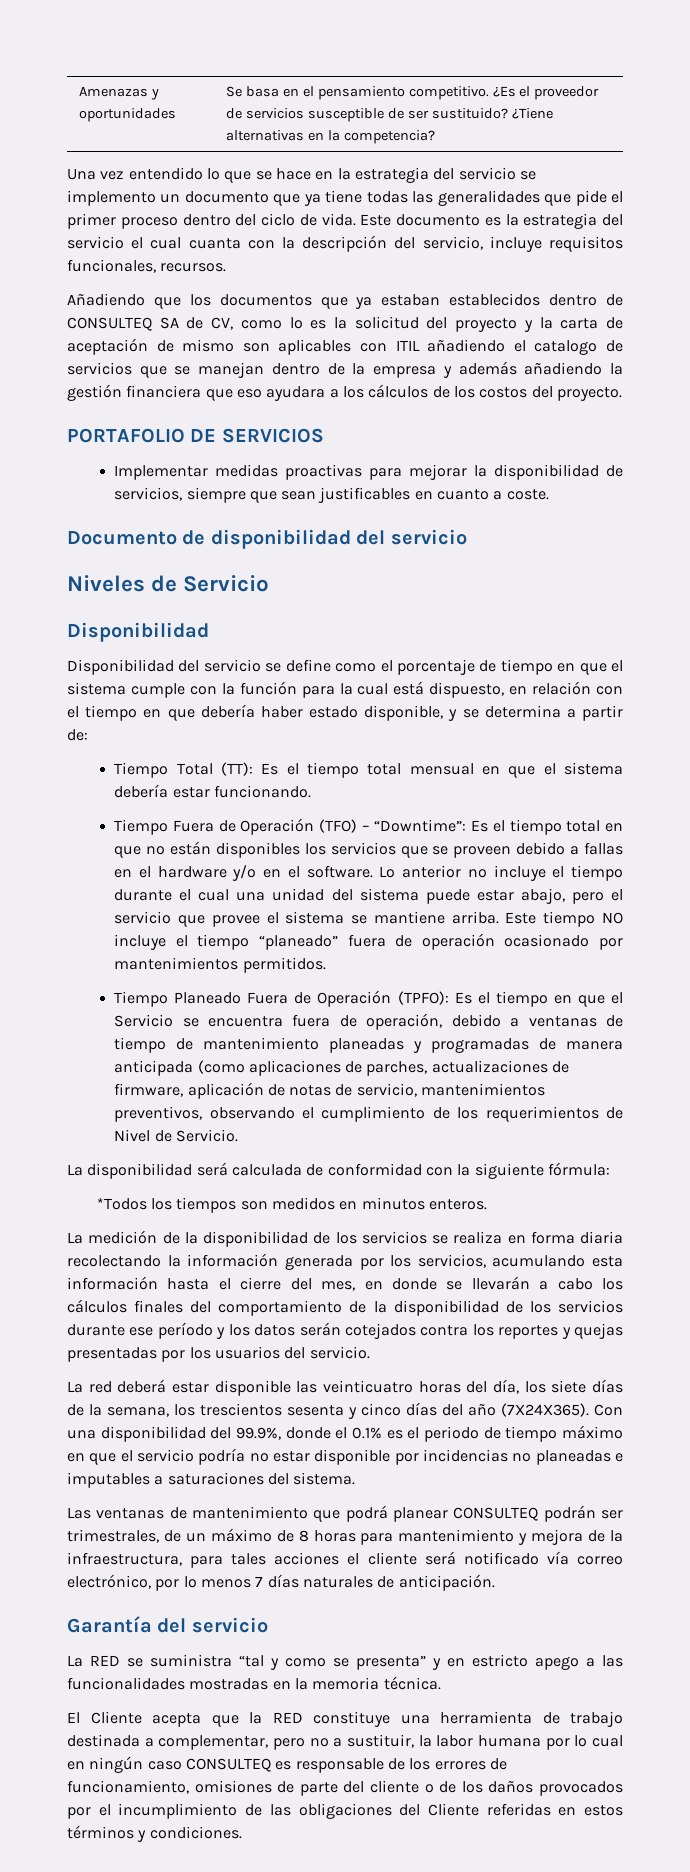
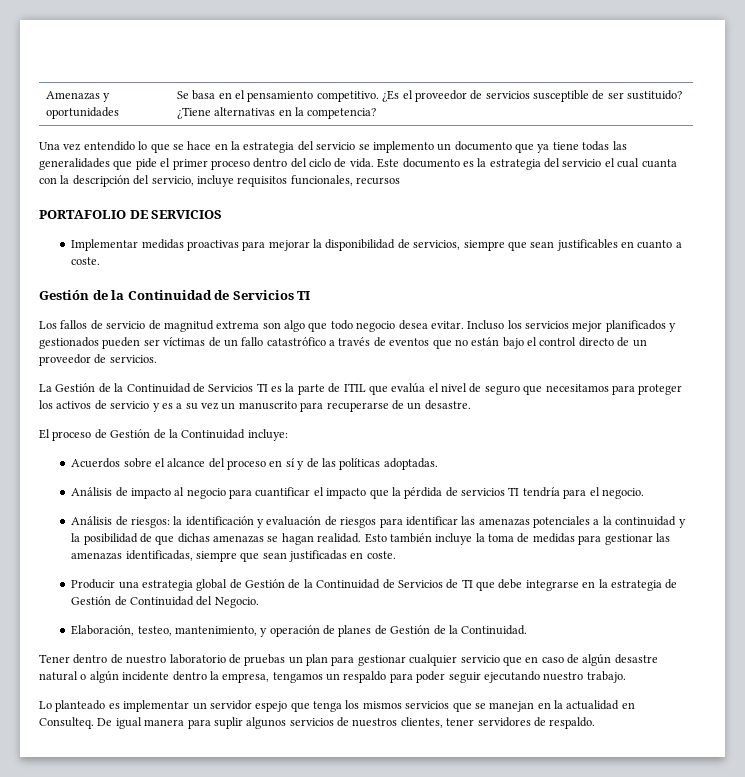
[160,263,227,272] [67,293,624,309] [67,316,624,332] [67,338,624,355] [67,361,624,378] [67,384,622,401] recursos. // Añadiendo que los documentos que ya estaban establecidos dentro de CONSULTEQ SA de CV, como lo es la solicitud del proyecto y la carta de aceptación de mismo son aplicables con ITIL añadiendo el catalogo de servicios que se manejan dentro de la empresa y además añadiendo la gestión financiera que eso ayudara a los cálculos de los costos del proyecto. -> [356,177,400,185] recursos
[67,529,467,549] [67,575,270,592] [67,622,209,642] [67,659,623,675] [67,681,623,698] [67,704,623,721] [67,729,88,741] [114,762,624,778] [114,784,311,798] [114,818,623,835] [114,841,623,858] [114,865,623,881] [114,888,623,904] [114,911,623,927] [114,933,623,950] [114,957,326,973] [114,990,623,1007] [114,1013,624,1030] [114,1037,624,1053] [114,1060,570,1076] [114,1082,546,1099] [114,1106,623,1122] [114,1129,238,1142] [67,1162,610,1179] [96,1197,487,1213] [67,1230,623,1247] [67,1253,623,1270] [67,1276,623,1291] [67,1299,623,1316] [67,1322,623,1339] [67,1346,370,1362] [67,1379,624,1396] [67,1402,623,1419] [67,1425,624,1442] [67,1448,623,1465] [67,1472,356,1488] [67,1505,623,1522] [67,1528,623,1545] [67,1551,623,1568] [67,1574,495,1591] [67,1616,268,1633] [67,1654,623,1670] [67,1676,441,1690] [67,1711,623,1727] [67,1734,624,1750] [67,1756,507,1773] [67,1780,624,1796] [67,1803,623,1819] [67,1825,242,1842] Documento de disponibilidad del servicio // Niveles de Servicio // Disponibilidad // Disponibilidad del servicio se define como el porcentaje de tiempo en que el sistema cumple con la función para la cual está dispuesto, en relación con el tiempo en que debería haber estado disponible, y se determina a partir de: // Tiempo Total (TT): Es el tiempo total mensual en que el sistema debería estar funcionando. // Tiempo Fuera de Operación (TFO) – “Downtime”: Es el tiempo total en que no están disponibles los servicios que se proveen debido a fallas en el hardware y/o en el software. Lo anterior no incluye el tiempo durante el cual una unidad del sistema puede estar abajo, pero el servicio que provee el sistema se mantiene arriba. Este tiempo NO incluye el tiempo “planeado” fuera de operación ocasionado por mantenimientos permitidos. // Tiempo Planeado Fuera de Operación (TPFO): Es el tiempo en que el Servicio se encuentra fuera de operación, debido a ventanas de tiempo de mantenimiento planeadas y programadas de manera anticipada (como aplicaciones de parches, actualizaciones de firmware, aplicación de notas de servicio, mantenimientos preventivos, observando el cumplimiento de los requerimientos de Nivel de Servicio. // La disponibilidad será calculada de conformidad con la siguiente fórmula: // *Todos los tiempos son medidos en minutos enteros. // La medición de la disponibilidad de los servicios se realiza en forma diaria recolectando la información generada por los servicios, acumulando esta información hasta el cierre del mes, en donde se llevarán a cabo los cálculos finales del comportamiento de la disponibilidad de los servicios durante ese período y los datos serán cotejados contra los reportes y quejas presentadas por los usuarios del servicio. // La red deberá estar disponible las veinticuatro horas del día, los siete días de la semana, los trescientos sesenta y cinco días del año (7X24X365). Con una disponibilidad del 99.9%, donde el 0.1% es el periodo de tiempo máximo en que el servicio podría no estar disponible por incidencias no planeadas e imputables a saturaciones del sistema. // Las ventanas de mantenimiento que podrá planear CONSULTEQ podrán ser trimestrales, de un máximo de 8 horas para mantenimiento y mejora de la infraestructura, para tales acciones el cliente será notificado vía correo electrónico, por lo menos 7 días naturales de anticipación. // Garantía del servicio // La RED se suministra “tal y como se presenta” y en estricto apego a las funcionalidades mostradas en la memoria técnica. // El Cliente acepta que la RED constituye una herramienta de trabajo destinada a complementar, pero no a sustituir, la labor humana por lo cual en ningún caso CONSULTEQ es responsable de los errores de funcionamiento, omisiones de parte del cliente o de los daños provocados por el incumplimiento de las obligaciones del Cliente referidas en estos términos y condiciones. -> [39,290,311,300] [39,320,677,332] [39,337,647,349] [39,354,157,366] [39,382,683,395] [39,400,471,412] [39,429,288,441] [71,458,438,470] [71,487,644,499] [71,516,686,528] [71,533,670,545] [71,550,396,562] [71,579,678,591] [71,596,259,608] [71,625,528,637] [39,653,658,666] [39,670,626,683] [39,700,635,712] [39,717,596,729] Gestión de la Continuidad de Servicios TI // Los fallos de servicio de magnitud extrema son algo que todo negocio desea evitar. Incluso los servicios mejor planificados y gestionados pueden ser víctimas de un fallo catastrófico a través de eventos que no están bajo el control directo de un proveedor de servicios. // La Gestión de la Continuidad de Servicios TI es la parte de ITIL que evalúa el nivel de seguro que necesitamos para proteger los activos de servicio y es a su vez un manuscrito para recuperarse de un desastre. // El proceso de Gestión de la Continuidad incluye: // Acuerdos sobre el alcance del proceso en sí y de las políticas adoptadas. // Análisis de impacto al negocio para cuantificar el impacto que la pérdida de servicios TI tendría para el negocio. // Análisis de riesgos: la identificación y evaluación de riesgos para identificar las amenazas potenciales a la continuidad y la posibilidad de que dichas amenazas se hagan realidad. Esto también incluye la toma de medidas para gestionar las amenazas identificadas, siempre que sean justificadas en coste. // Producir una estrategia global de Gestión de la Continuidad de Servicios de TI que debe integrarse en la estrategia de Gestión de Continuidad del Negocio. // Elaboración, testeo, mantenimiento, y operación de planes de Gestión de la Continuidad. // Tener dentro de nuestro laboratorio de pruebas un plan para gestionar cualquier servicio que en caso de algún desastre natural o algún incidente dentro la empresa, tengamos un respaldo para poder seguir ejecutando nuestro trabajo. // Lo planteado es implementar un servidor espejo que tenga los mismos servicios que se manejan en la actualidad en Consulteq. De igual manera para suplir algunos servicios de nuestros clientes, tener servidores de respaldo.

